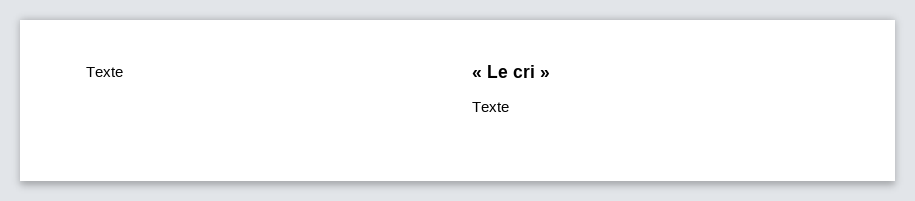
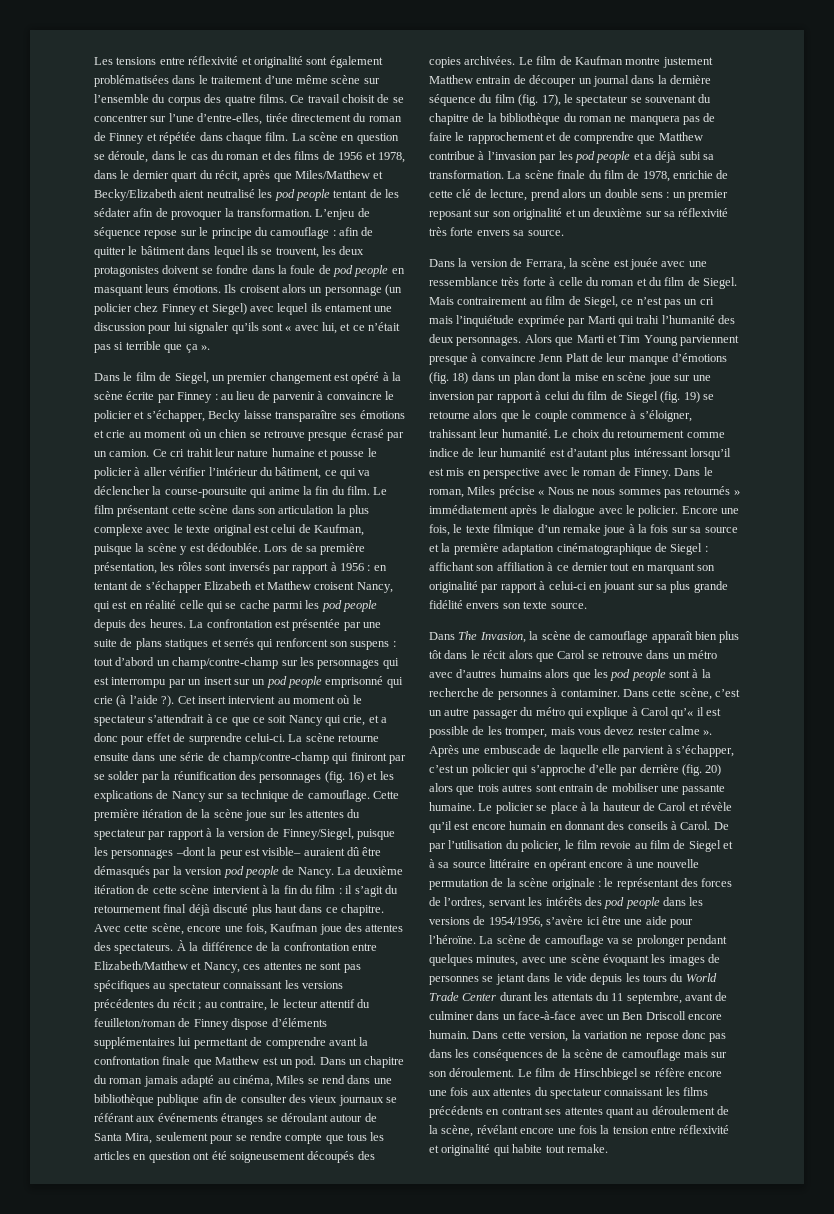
[86,67,123,77] [472,65,550,78] [472,102,509,112] Texte // « Le cri » // Texte -> [94,56,383,68] [94,75,380,87] [94,94,404,106] [94,113,402,125] [94,132,399,144] [94,151,405,163] [94,170,384,182] [94,189,399,201] [94,208,370,220] [94,227,374,239] [94,246,365,258] [94,265,405,277] [94,284,402,296] [94,303,393,315] [94,322,401,334] [94,341,210,353] [94,372,402,384] [94,391,395,403] [94,410,405,422] [94,429,405,441] [94,448,377,460] [94,467,371,479] [94,486,388,498] [94,505,369,517] [94,524,364,536] [94,543,366,555] [94,562,387,574] [94,581,393,593] [94,600,378,612] [94,619,381,631] [94,638,396,650] [94,657,399,669] [94,676,403,688] [94,695,362,707] [94,714,388,726] [94,733,379,745] [94,752,406,764] [94,771,394,783] [94,790,399,802] [94,809,361,821] [94,828,395,840] [94,847,382,859] [94,866,404,878] [94,885,398,897] [94,904,384,916] [94,923,404,935] [94,940,377,954] [94,961,361,973] [94,980,343,992] [94,999,371,1011] [94,1018,327,1030] [94,1037,369,1049] [94,1056,405,1068] [94,1075,392,1087] [94,1094,397,1106] [94,1113,377,1125] [94,1132,385,1144] [94,1151,375,1163] [429,56,713,68] [429,75,711,87] [429,94,712,106] [429,113,716,125] [429,132,703,144] [429,151,715,163] [429,170,729,182] [429,189,729,201] [429,208,729,220] [429,227,564,236] [429,258,707,270] [429,277,738,289] [429,296,714,308] [429,315,735,327] [429,334,739,346] [429,353,727,365] [429,372,711,384] [429,391,715,403] [429,410,692,422] [429,429,725,438] [429,448,731,460] [429,467,713,479] [429,486,740,498] [429,505,739,517] [429,524,738,536] [429,543,708,555] [429,562,716,574] [429,581,728,593] [429,600,587,609] [429,631,740,643] [429,650,718,662] [429,669,711,681] [429,688,740,700] [429,707,722,719] [429,726,713,738] [429,745,734,757] [429,764,722,776] [429,783,726,795] [429,802,733,814] [429,821,729,833] [429,840,734,852] [429,859,700,871] [429,878,733,890] [429,897,704,909] [429,916,693,928] [429,935,727,947] [429,954,720,966] [429,973,717,985] [429,992,728,1004] [429,1011,722,1020] [429,1030,727,1042] [429,1049,728,1061] [429,1068,722,1080] [429,1087,708,1099] [429,1106,729,1118] [429,1125,730,1137] [429,1144,608,1156] Les tensions entre réflexivité et originalité sont également problématisées dans le traitement d’une même scène sur l’ensemble du corpus des quatre films. Ce travail choisit de se concentrer sur l’une d’entre-elles, tirée directement du roman de Finney et répétée dans chaque film. La scène en question se déroule, dans le cas du roman et des films de 1956 et 1978, dans le dernier quart du récit, après que Miles/Matthew et Becky/Elizabeth aient neutralisé les pod people tentant de les sédater afin de provoquer la transformation. L’enjeu de séquence repose sur le principe du camouflage : afin de quitter le bâtiment dans lequel ils se trouvent, les deux protagonistes doivent se fondre dans la foule de pod people en masquant leurs émotions. Ils croisent alors un personnage (un policier chez Finney et Siegel) avec lequel ils entament une discussion pour lui signaler qu’ils sont « avec lui, et ce n’était pas si terrible que ça ». // Dans le film de Siegel, un premier changement est opéré à la scène écrite par Finney : au lieu de parvenir à convaincre le policier et s’échapper, Becky laisse transparaître ses émotions et crie au moment où un chien se retrouve presque écrasé par un camion. Ce cri trahit leur nature humaine et pousse le policier à aller vérifier l’intérieur du bâtiment, ce qui va déclencher la course-poursuite qui anime la fin du film. Le film présentant cette scène dans son articulation la plus complexe avec le texte original est celui de Kaufman, puisque la scène y est dédoublée. Lors de sa première présentation, les rôles sont inversés par rapport à 1956 : en tentant de s’échapper Elizabeth et Matthew croisent Nancy, qui est en réalité celle qui se cache parmi les pod people depuis des heures. La confrontation est présentée par une suite de plans statiques et serrés qui renforcent son suspens : tout d’abord un champ/contre-champ sur les personnages qui est interrompu par un insert sur un pod people emprisonné qui crie (à l’aide ?). Cet insert intervient au moment où le spectateur s’attendrait à ce que ce soit Nancy qui crie, et a donc pour effet de surprendre celui-ci. La scène retourne ensuite dans une série de champ/contre-champ qui finiront par se solder par la réunification des personnages (fig. 16) et les explications de Nancy sur sa technique de camouflage. Cette première itération de la scène joue sur les attentes du spectateur par rapport à la version de Finney/Siegel, puisque les personnages –dont la peur est visible– auraient dû être démasqués par la version pod people de Nancy. La deuxième itération de cette scène intervient à la fin du film : il s’agit du retournement final déjà discuté plus haut dans ce chapitre. Avec cette scène, encore une fois, Kaufman joue des attentes des spectateurs. À la différence de la confrontation entre Elizabeth/Matthew et Nancy, ces attentes ne sont pas spécifiques au spectateur connaissant les versions précédentes du récit ; au contraire, le lecteur attentif du feuilleton/roman de Finney dispose d’éléments supplémentaires lui permettant de comprendre avant la confrontation finale que Matthew est un pod. Dans un chapitre du roman jamais adapté au cinéma, Miles se rend dans une bibliothèque publique afin de consulter des vieux journaux se référant aux événements étranges se déroulant autour de Santa Mira, seulement pour se rendre compte que tous les articles en question ont été soigneusement découpés des copies archivées. Le film de Kaufman montre justement Matthew entrain de découper un journal dans la dernière séquence du film (fig. 17), le spectateur se souvenant du chapitre de la bibliothèque du roman ne manquera pas de faire le rapprochement et de comprendre que Matthew contribue à l’invasion par les pod people et a déjà subi sa transformation. La scène finale du film de 1978, enrichie de cette clé de lecture, prend alors un double sens : un premier reposant sur son originalité et un deuxième sur sa réflexivité très forte envers sa source. // Dans la version de Ferrara, la scène est jouée avec une ressemblance très forte à celle du roman et du film de Siegel. Mais contrairement au film de Siegel, ce n’est pas un cri mais l’inquiétude exprimée par Marti qui trahi l’humanité des deux personnages. Alors que Marti et Tim Young parviennent presque à convaincre Jenn Platt de leur manque d’émotions (fig. 18) dans un plan dont la mise en scène joue sur une inversion par rapport à celui du film de Siegel (fig. 19) se retourne alors que le couple commence à s’éloigner, trahissant leur humanité. Le choix du retournement comme indice de leur humanité est d’autant plus intéressant lorsqu’il est mis en perspective avec le roman de Finney. Dans le roman, Miles précise « Nous ne nous sommes pas retournés » immédiatement après le dialogue avec le policier. Encore une fois, le texte filmique d’un remake joue à la fois sur sa source et la première adaptation cinématographique de Siegel : affichant son affiliation à ce dernier tout en marquant son originalité par rapport à celui-ci en jouant sur sa plus grande fidélité envers son texte source. // Dans The Invasion, la scène de camouflage apparaît bien plus tôt dans le récit alors que Carol se retrouve dans un métro avec d’autres humains alors que les pod people sont à la recherche de personnes à contaminer. Dans cette scène, c’est un autre passager du métro qui explique à Carol qu’« il est possible de les tromper, mais vous devez rester calme ». Après une embuscade de laquelle elle parvient à s’échapper, c’est un policier qui s’approche d’elle par derrière (fig. 20) alors que trois autres sont entrain de mobiliser une passante humaine. Le policier se place à la hauteur de Carol et révèle qu’il est encore humain en donnant des conseils à Carol. De par l’utilisation du policier, le film revoie au film de Siegel et à sa source littéraire en opérant encore à une nouvelle permutation de la scène originale : le représentant des forces de l’ordres, servant les intérêts des pod people dans les versions de 1954/1956, s’avère ici être une aide pour l’héroïne. La scène de camouflage va se prolonger pendant quelques minutes, avec une scène évoquant les images de personnes se jetant dans le vide depuis les tours du World Trade Center durant les attentats du 11 septembre, avant de culminer dans un face-à-face avec un Ben Driscoll encore humain. Dans cette version, la variation ne repose donc pas dans les conséquences de la scène de camouflage mais sur son déroulement. Le film de Hirschbiegel se réfère encore une fois aux attentes du spectateur connaissant les films précédents en contrant ses attentes quant au déroulement de la scène, révélant encore une fois la tension entre réflexivité et originalité qui habite tout remake.

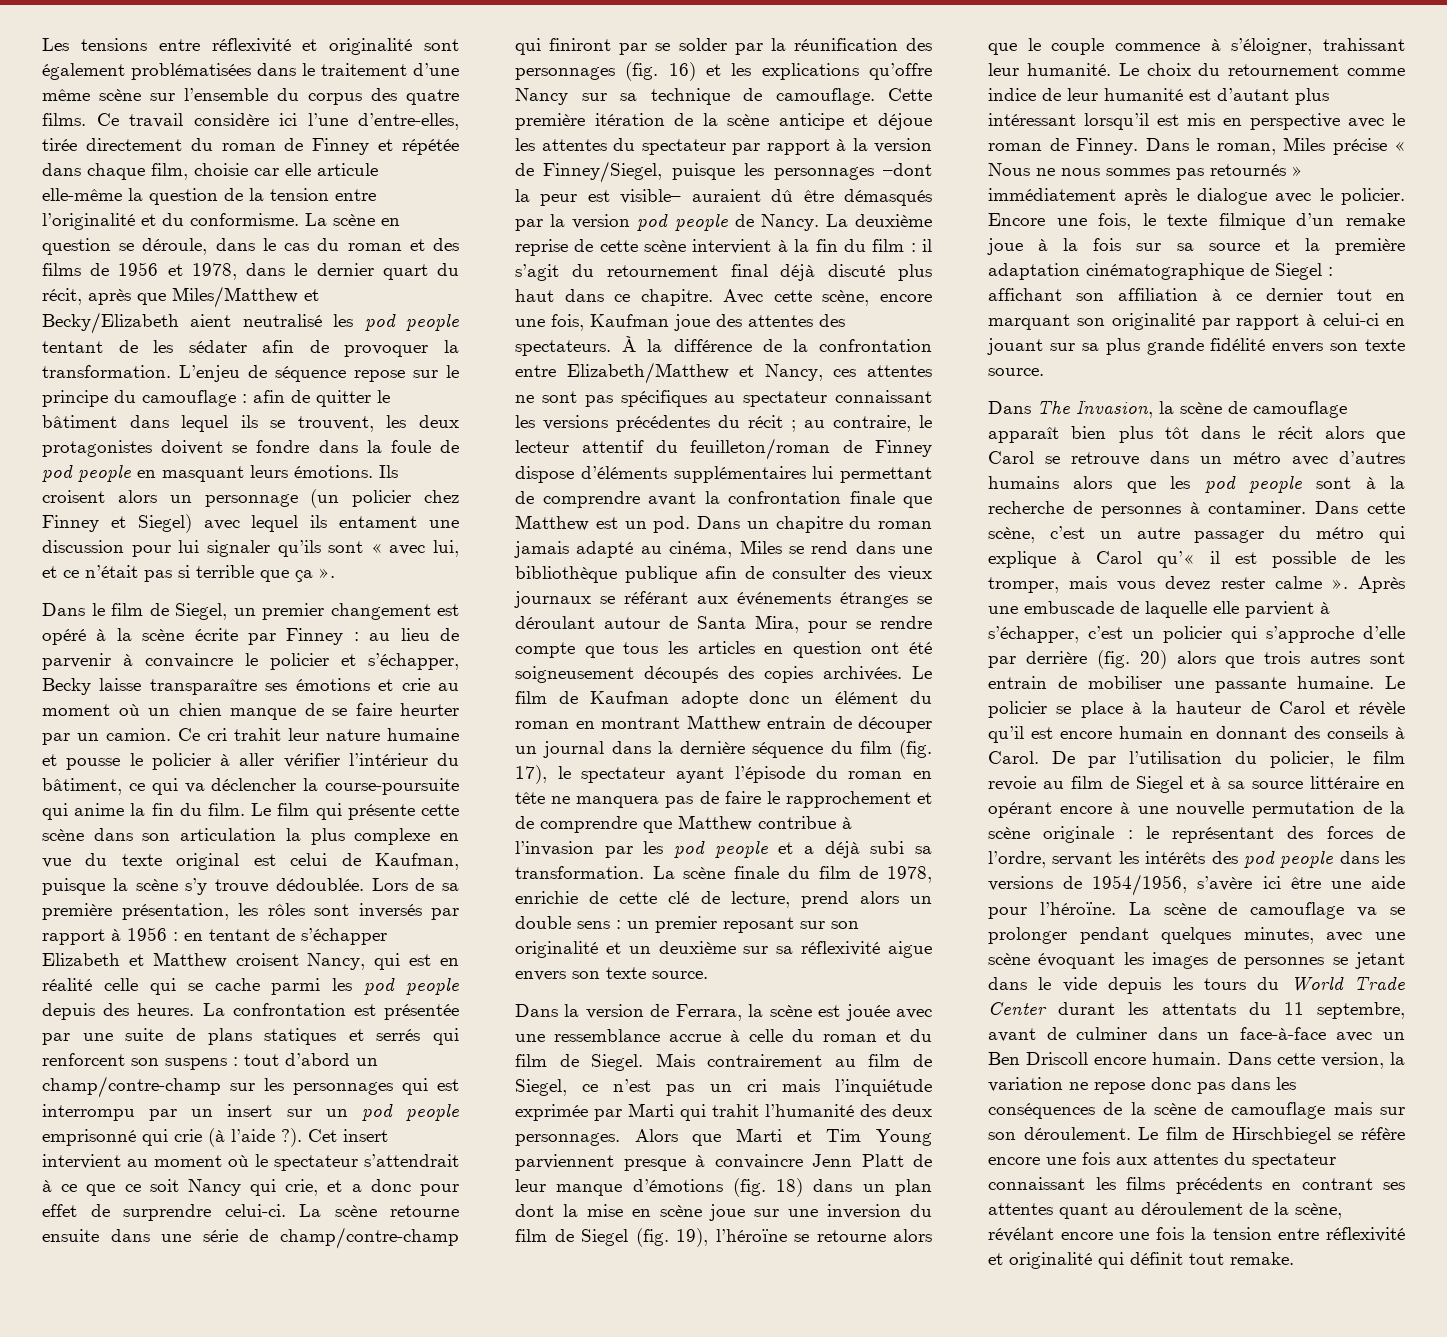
[342,94,404,103] [94,114,167,122] choisit de se concentrer sur -> [193,113,297,126] considère ici
[265,132,289,141] film. -> [151,163,378,180] [42,188,376,205] [42,213,299,230] film, choisie car elle articule elle-même la question de la tension entre l’originalité et du conformisme.
[249,429,384,441] se retrouve presque écrasé -> [230,703,459,720] manque de se faire heurter
[117,505,170,517] présentant -> [315,803,415,820] qui présente
[146,524,183,533] avec le -> [440,833,460,841] [42,853,108,868] en vue du
[180,544,205,555] y est -> [185,878,268,895] s’y trouve
[156,790,169,799] de -> [869,63,932,80] qu’offre
[244,810,287,821] joue sur -> [778,113,932,130] anticipe et déjoue
[94,885,135,894] itération -> [515,239,568,256] reprise
[155,1132,208,1141] seulement -> (799, 624) none
[625,57,713,68] montre justement -> [680,691,932,708] [515,717,680,729] adopte donc un élément du roman en montrant
[630,94,712,103] [429,113,612,125] se souvenant du chapitre de la bibliothèque du roman -> [676,766,932,783] [515,792,545,804] ayant l’épisode du roman en tête
[429,227,525,236] très forte envers sa -> [888,941,932,958] [515,967,646,981] aigue envers son texte
[501,277,546,286] très forte -> [669,1034,721,1042] accrue
[636,315,660,324] trahi -> [712,1104,759,1117] trahit
[477,391,570,403] par rapport à celui -> (902, 1211) none
[683,391,700,403] 19) -> [676,1228,787,1247] 19), l’héroïne
[444,897,486,909] l’ordres, -> [988,851,1046,868] l’ordre,
[512,1144,543,1153] habite -> [1130,1252,1183,1265] définit

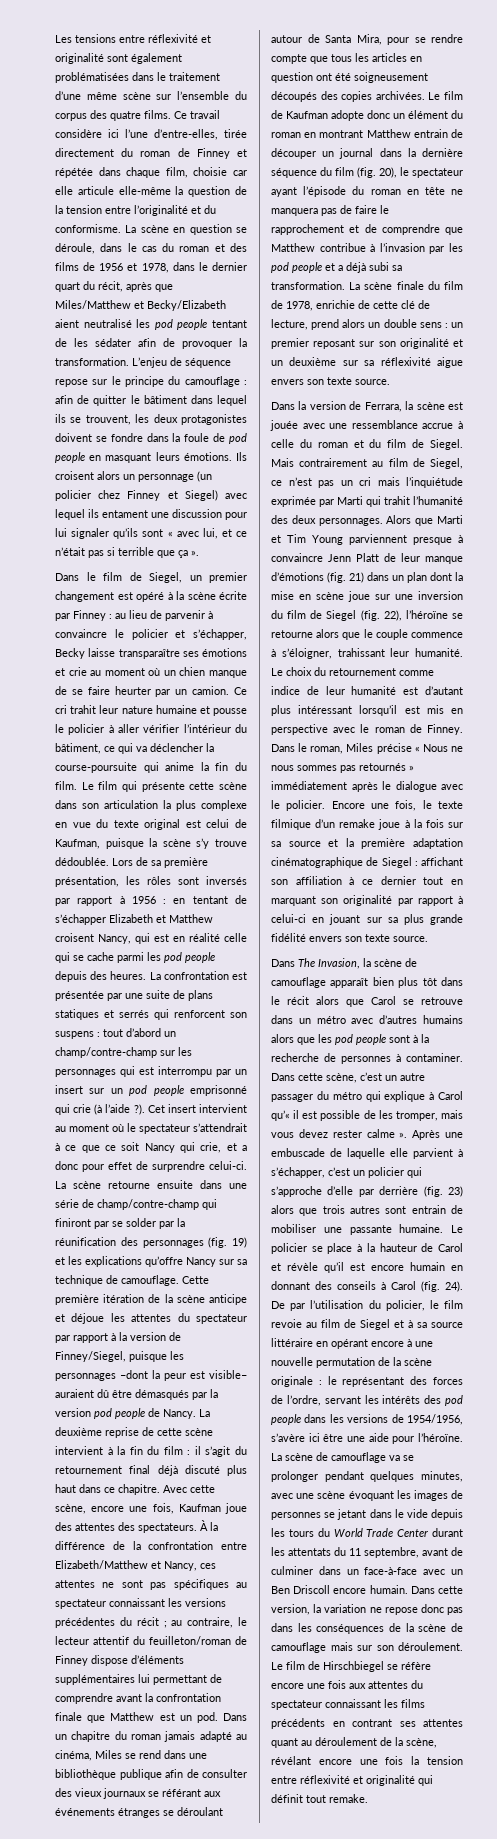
[668,62,696,81] 16) -> [232,1237,247,1248] 19)
[515,765,547,784] 17), -> [379,167,397,178] 20),
[776,1178,804,1197] 18) -> [349,572,364,583] 21)
[676,1228,708,1247] 19), -> [383,610,402,621] 22),
[1139,650,1167,669] 20) -> [448,1186,463,1197] 23)
[988,751,1039,764] Carol. -> [391,1281,463,1292] Carol (fig. 24).

